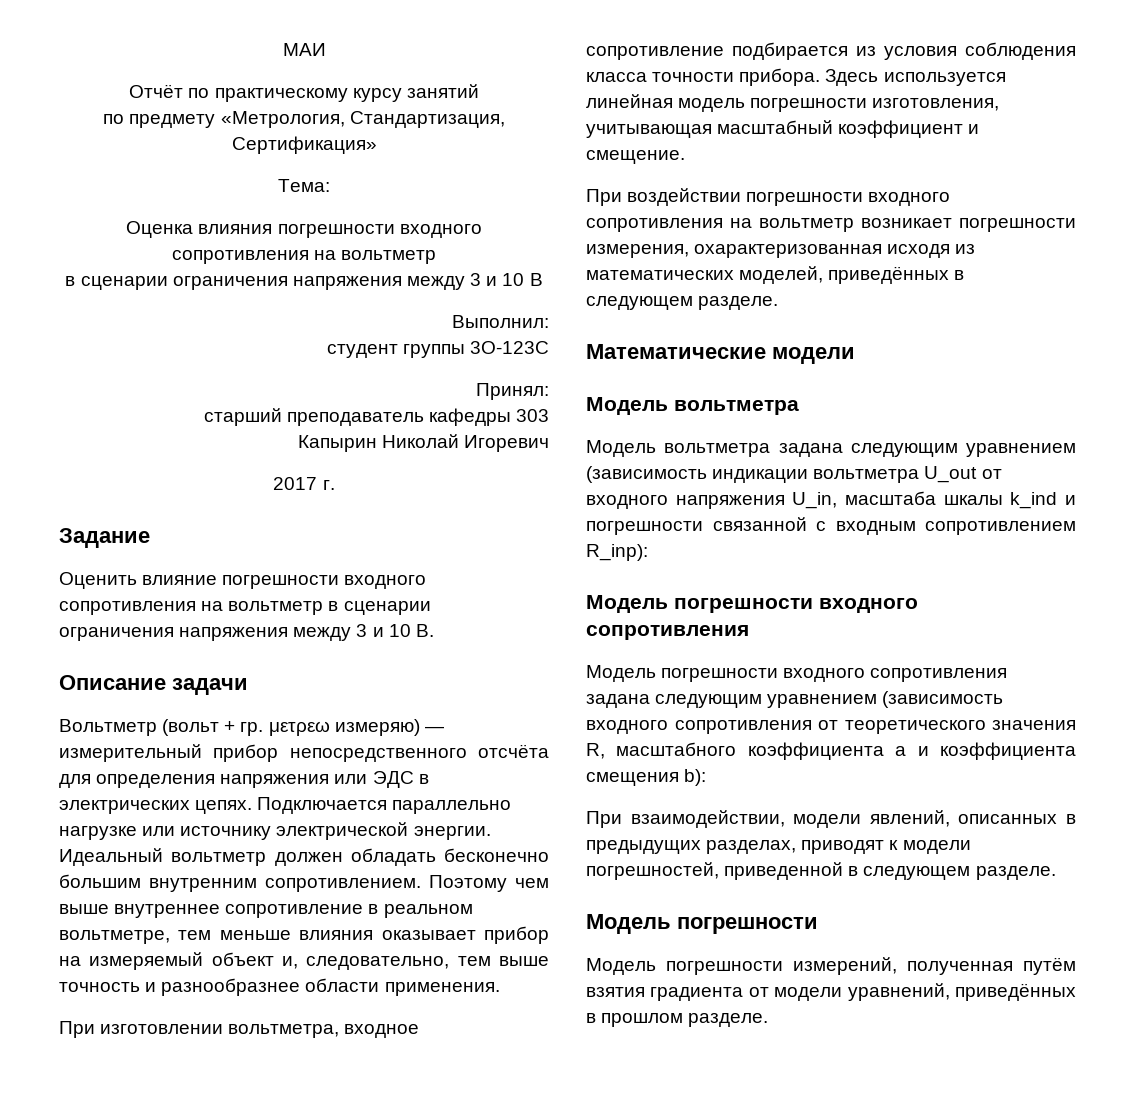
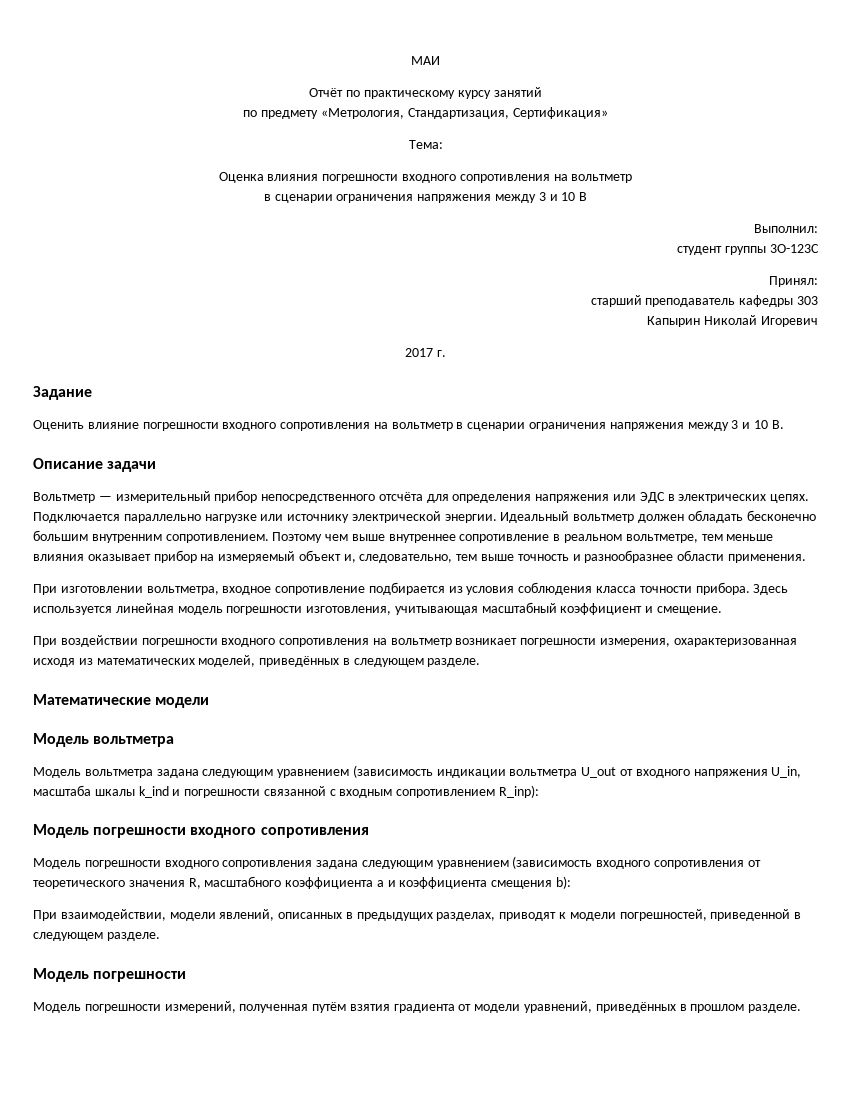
[162,719,420,736] (вольт + гр. μετρεω измеряю) -> (95, 497) none

